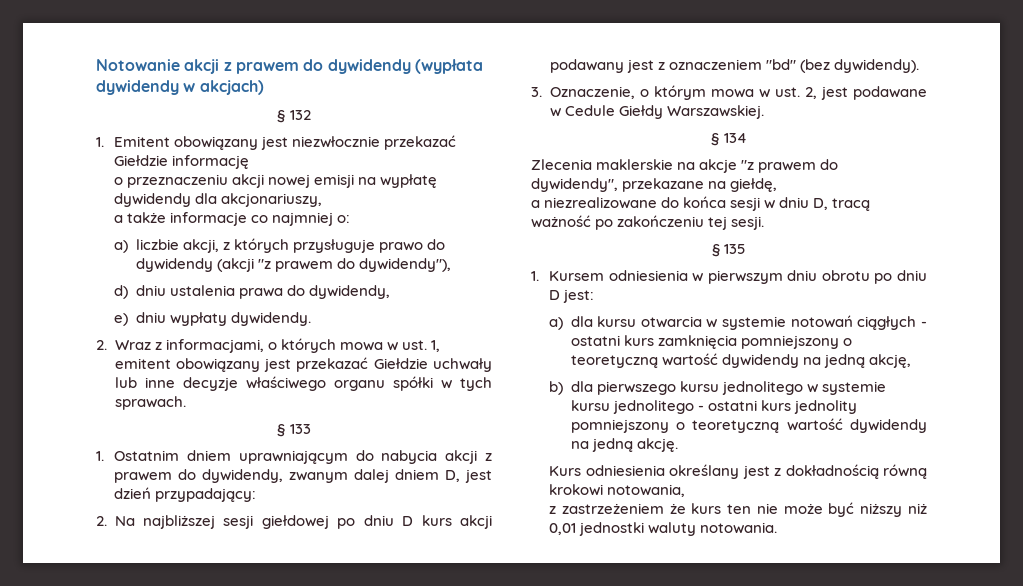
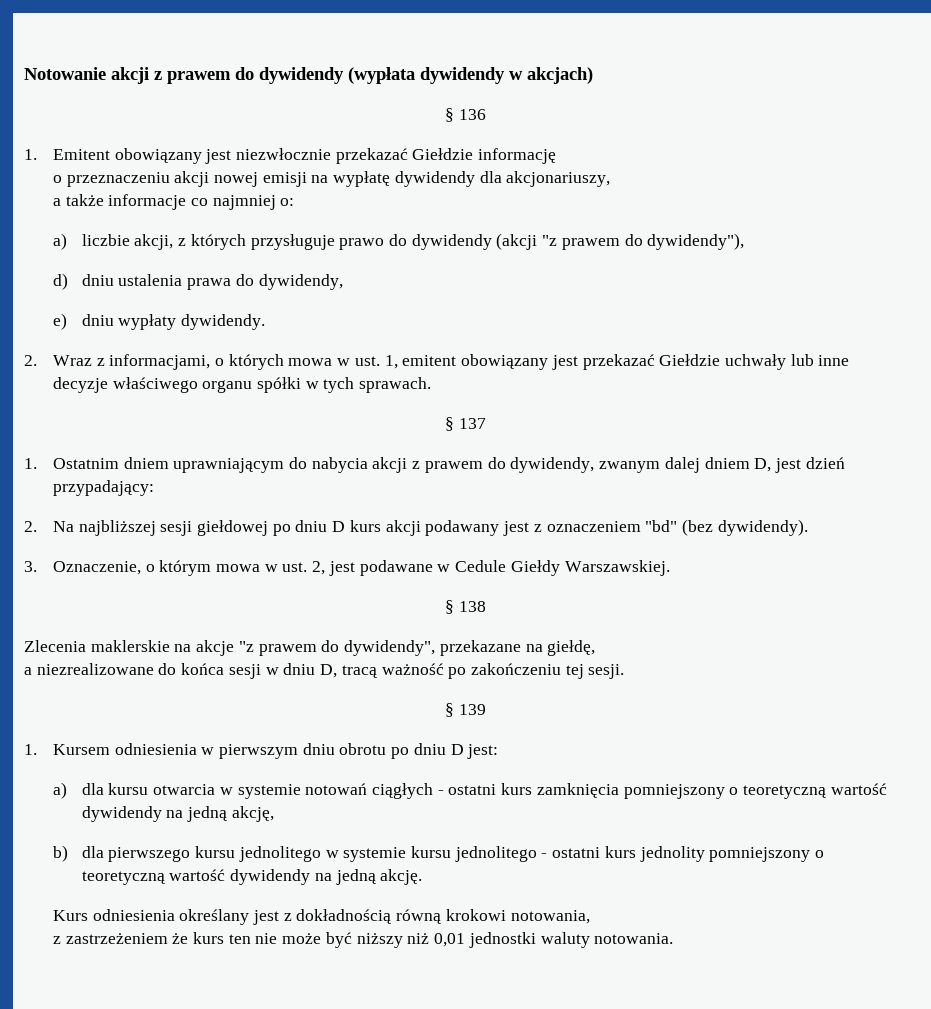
[289,110,311,120] 132 -> [458,109,486,120] 136
[289,424,311,434] 133 -> [458,418,486,429] 137
[723,133,747,143] 134 -> [458,601,486,612] 138
[724,244,747,254] 135 -> [458,704,486,715] 139

